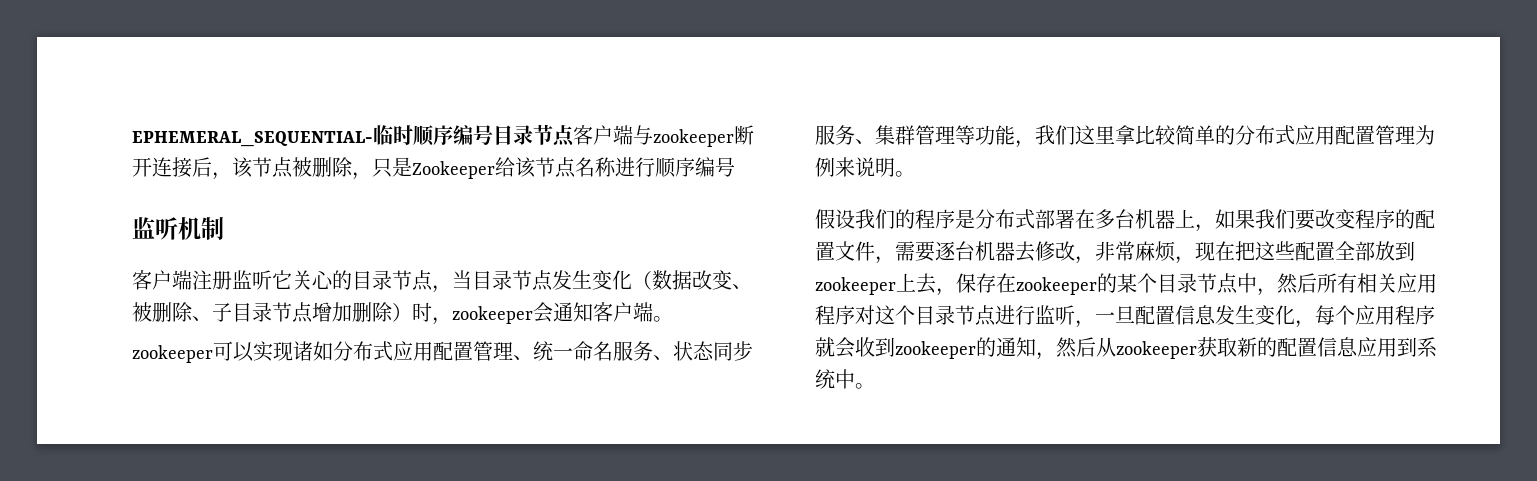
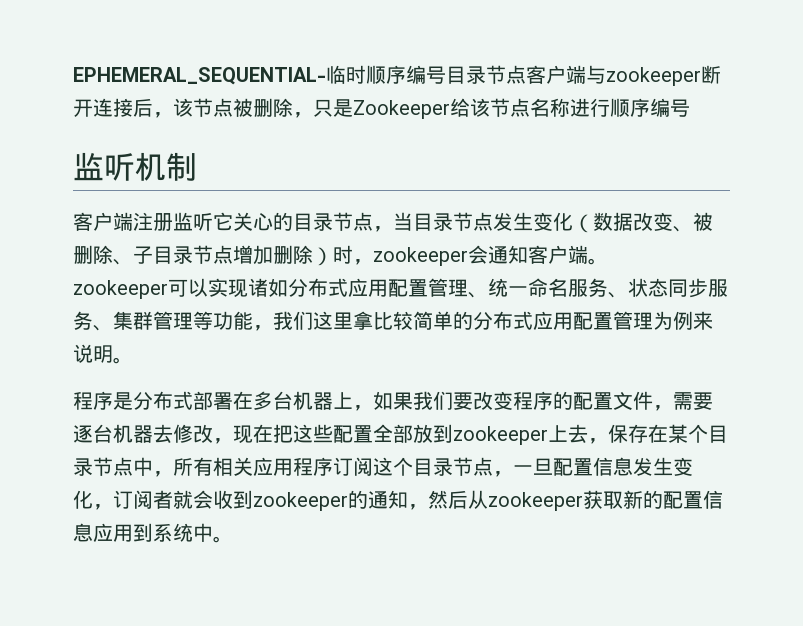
[815,209,915,229] 假设我们的 -> (133, 360) none
[1095,241,1195,264] 非常麻烦， -> (233, 441) none
[1016,273,1117,295] zookeeper的 -> (668, 433) none
[1277,273,1317,294] 然后 -> (173, 474) none
[855,305,875,325] 对 -> [333,457,373,476] 订阅
[995,305,1075,325] 进行监听 -> (493, 466) none
[1315,305,1435,325] 每个应用程序 -> [113,490,173,509] 订阅者

